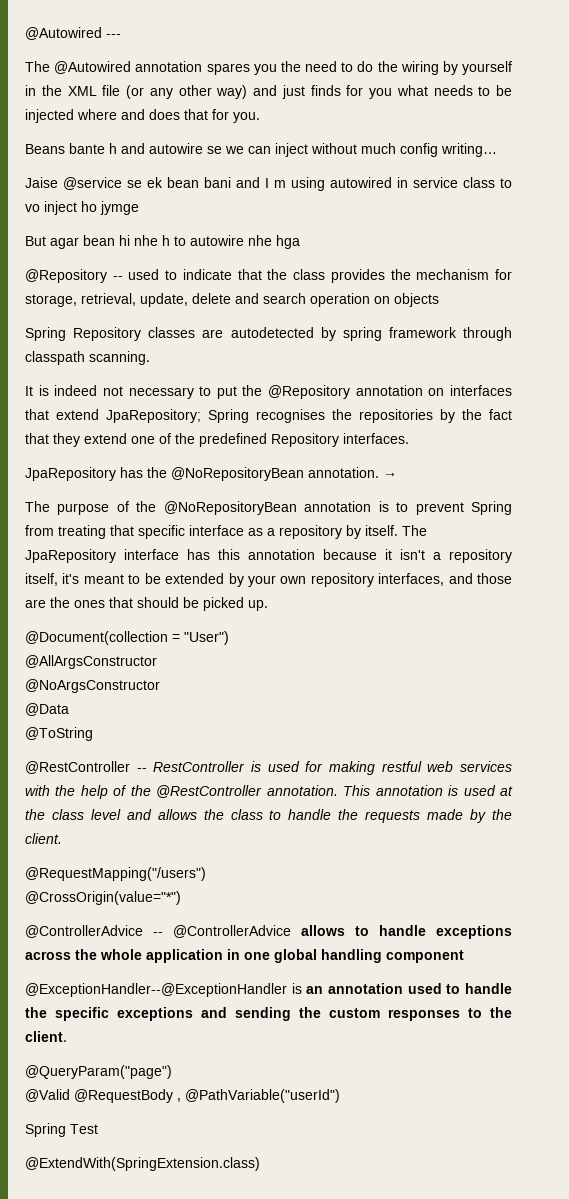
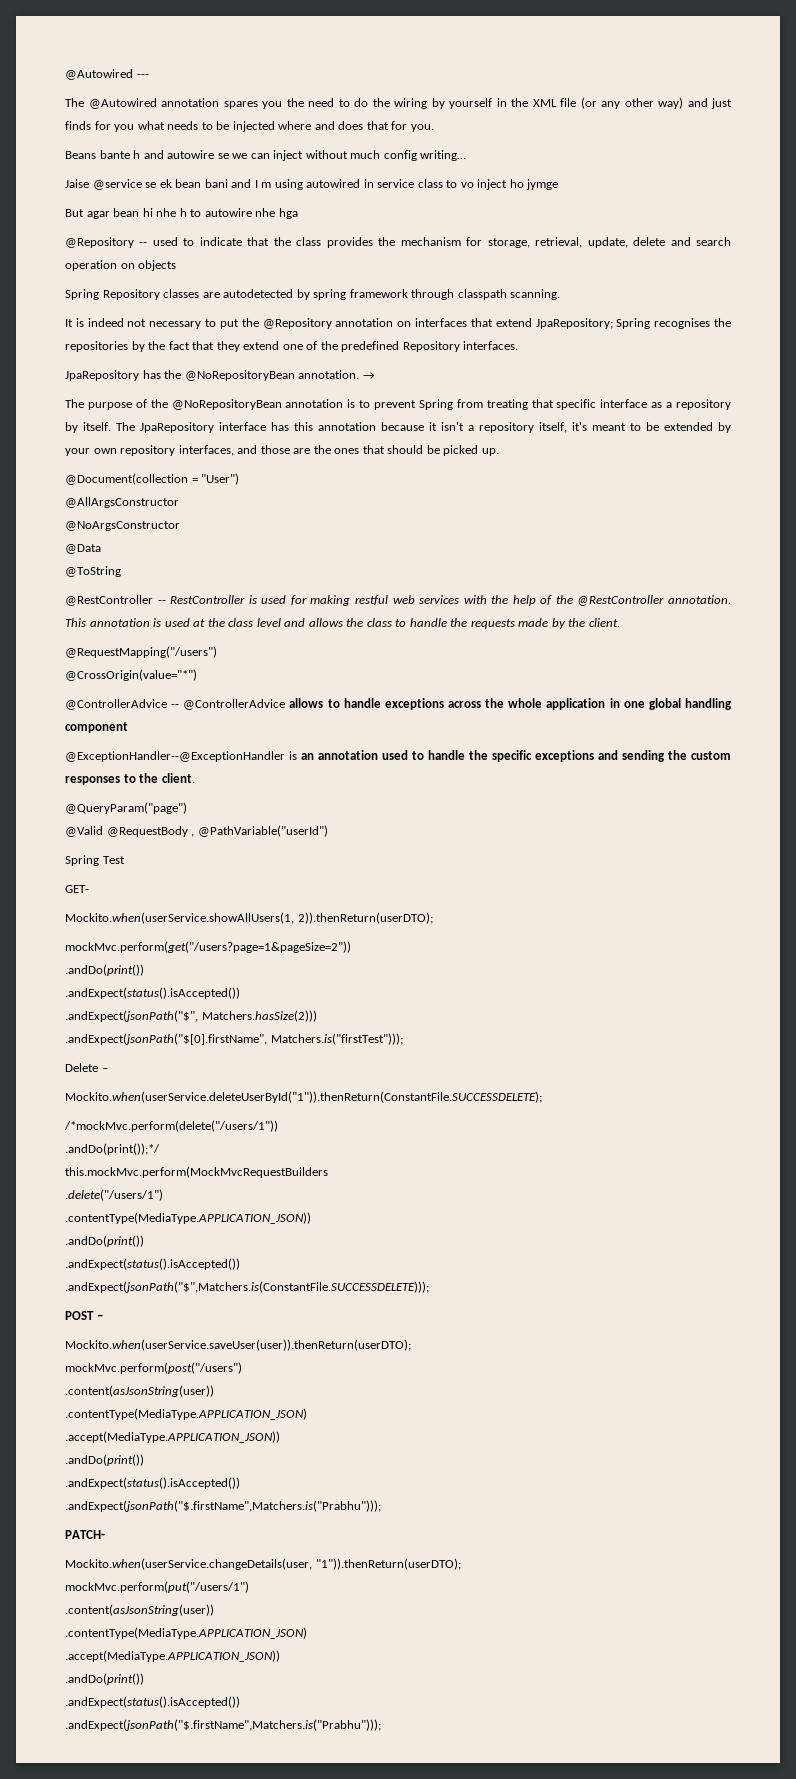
[25,1157,260,1171] @ExtendWith(SpringExtension.class) -> [65,885,89,893] [65,912,433,924] [65,941,351,953] [65,964,144,976] [65,987,240,999] [65,1010,317,1022] [65,1033,403,1045] [65,1063,108,1072] [65,1091,542,1103] [64,1120,278,1132] [65,1143,160,1155] [65,1166,328,1178] [65,1189,163,1201] [65,1212,311,1224] [65,1235,144,1247] [65,1258,240,1270] [65,1281,429,1293] [65,1311,103,1320] [65,1339,411,1351] [65,1362,242,1374] [65,1385,214,1397] [65,1408,307,1420] [65,1431,280,1443] [65,1454,144,1466] [65,1477,240,1489] [65,1500,381,1512] [65,1530,105,1539] [65,1558,461,1570] [65,1581,249,1593] [65,1604,214,1616] [65,1627,307,1639] [65,1650,280,1662] [65,1673,144,1685] [65,1696,240,1708] [65,1719,381,1731] GET- // Mockito.when(userService.showAllUsers(1, 2)).thenReturn(userDTO); // mockMvc.perform(get("/users?page=1&pageSize=2")) // .andDo(print()) // .andExpect(status().isAccepted()) // .andExpect(jsonPath("$", Matchers.hasSize(2))) // .andExpect(jsonPath("$[0].firstName", Matchers.is("firstTest"))); // Delete – // Mockito.when(userService.deleteUserById("1")).thenReturn(ConstantFile.SUCCESSDELETE); // /*mockMvc.perform(delete("/users/1")) // .andDo(print());*/ // this.mockMvc.perform(MockMvcRequestBuilders // .delete("/users/1") // .contentType(MediaType.APPLICATION_JSON)) // .andDo(print()) // .andExpect(status().isAccepted()) // .andExpect(jsonPath("$",Matchers.is(ConstantFile.SUCCESSDELETE))); // POST – // Mockito.when(userService.saveUser(user)).thenReturn(userDTO); // mockMvc.perform(post("/users") // .content(asJsonString(user)) // .contentType(MediaType.APPLICATION_JSON) // .accept(MediaType.APPLICATION_JSON)) // .andDo(print()) // .andExpect(status().isAccepted()) // .andExpect(jsonPath("$.firstName",Matchers.is("Prabhu"))); // PATCH- // Mockito.when(userService.changeDetails(user, "1")).thenReturn(userDTO); // mockMvc.perform(put("/users/1") // .content(asJsonString(user)) // .contentType(MediaType.APPLICATION_JSON) // .accept(MediaType.APPLICATION_JSON)) // .andDo(print()) // .andExpect(status().isAccepted()) // .andExpect(jsonPath("$.firstName",Matchers.is("Prabhu")));

